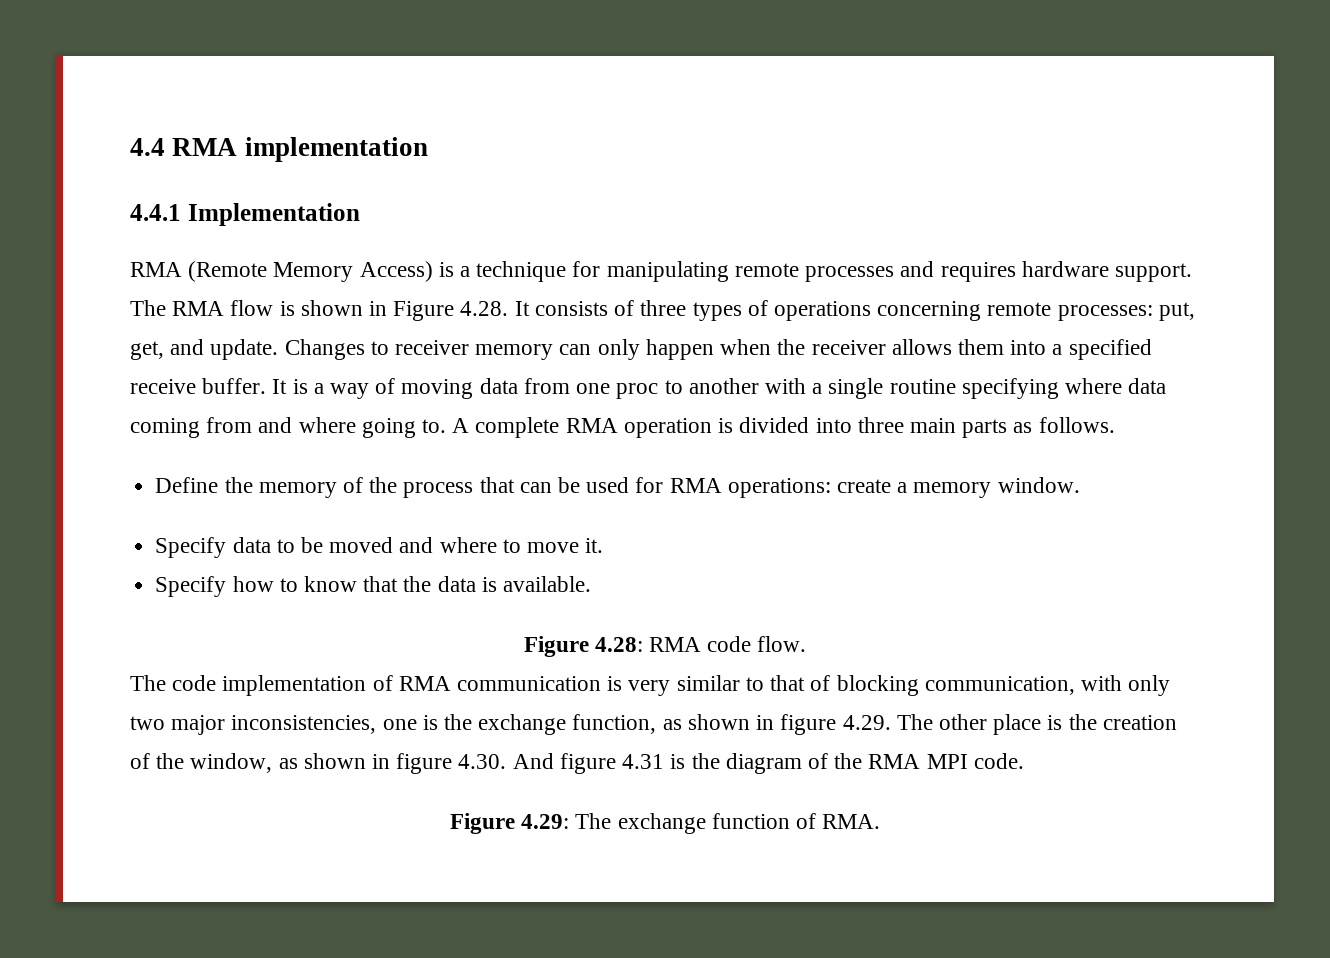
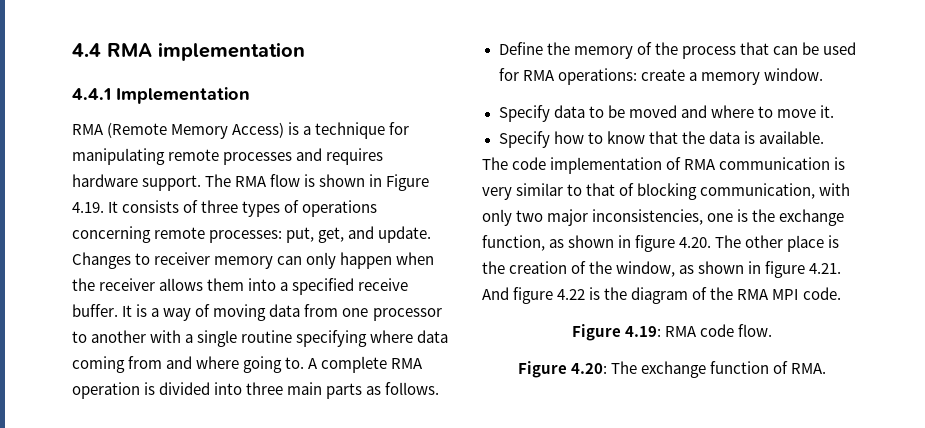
[460,301,509,316] 4.28. -> [72,202,104,213] 4.19.
[616,383,659,399] proc -> [372,308,442,321] processor
[523,636,807,657] // Figure 4.28: RMA code flow. -> (824, 137) none
[842,715,891,730] 4.29. -> [679,237,712,248] 4.20.
[458,754,507,769] 4.30. -> [809,263,842,274] 4.21.
[622,754,665,769] 4.31 -> [557,289,586,300] 4.22
[521,814,570,829] 4.29: -> [624,324,773,337] [517,361,607,378] 4.19: RMA code flow. // Figure 4.20:

